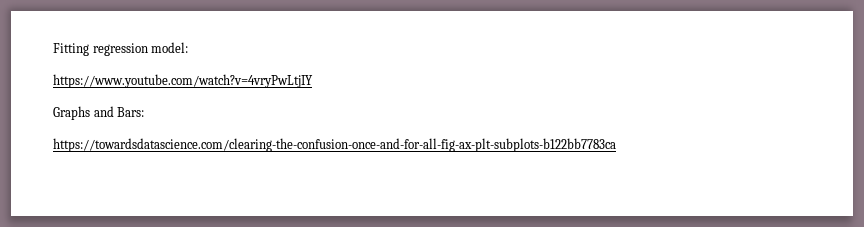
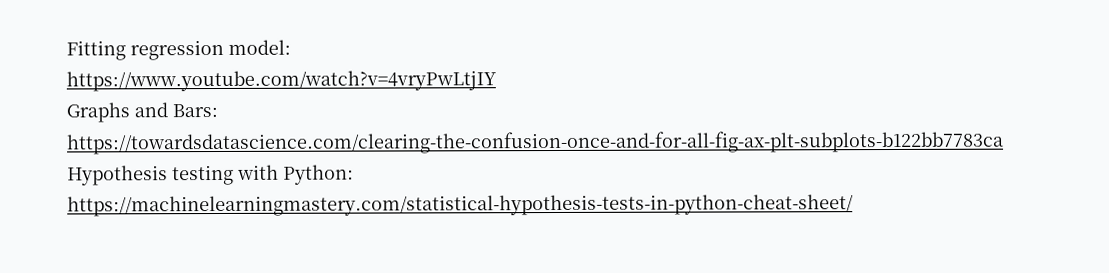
(616, 145) none -> [67,164,354,186] [67,194,854,217] // Hypothesis testing with Python: // https://machinelearningmastery.com/statistical-hypothesis-tests-in-python-cheat-sheet/

